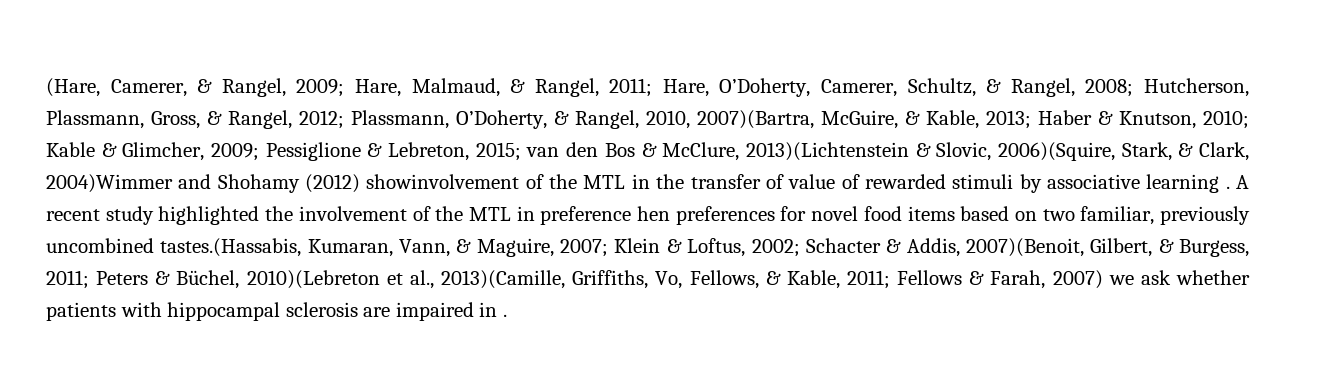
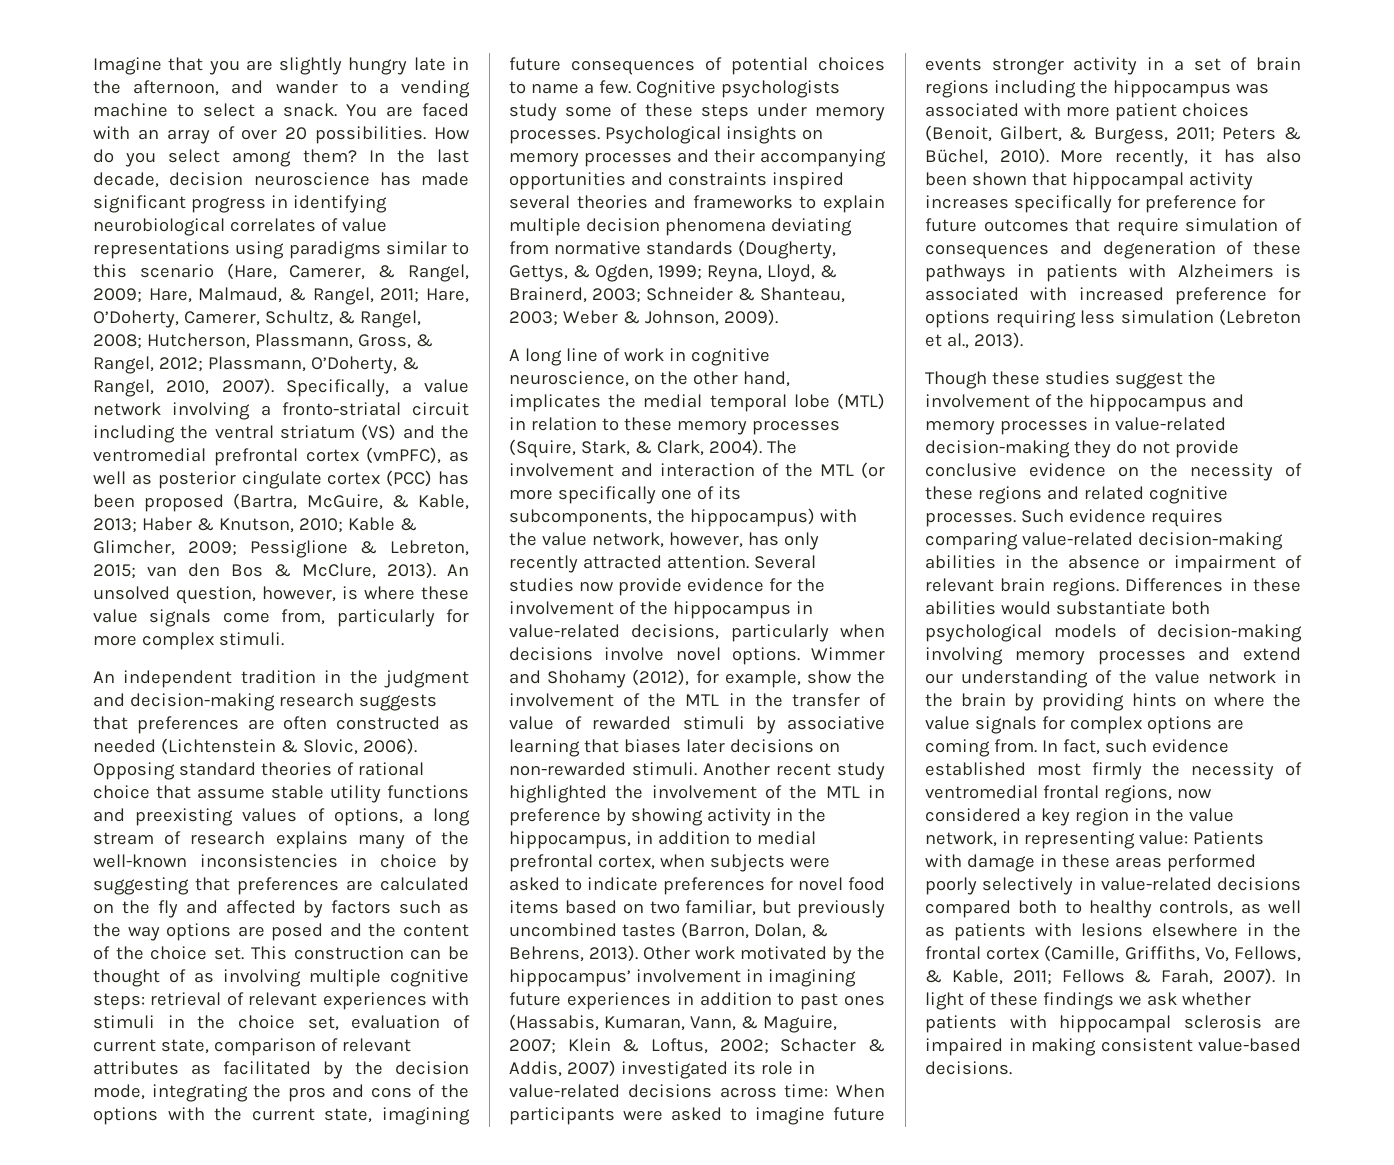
(46, 87) none -> [93,57,469,75] [93,80,470,98] [93,103,469,117] [93,126,470,144] [93,149,470,167] [93,172,469,188] [93,195,387,213] [93,218,387,236] [93,241,469,259] [93,264,214,278] Imagine that you are slightly hungry late in the afternoon, and wander to a vending machine to select a snack. You are faced with an array of over 20 possibilities. How do you select among them? In the last decade, decision neuroscience has made significant progress in identifying neurobiological correlates of value representations using paradigms similar to this scenario
[697,110,814,129] 2007)(Bartra, -> [221,378,469,397] [93,402,469,420] [93,424,469,443] [93,447,469,466] [93,470,469,489] [93,493,298,512] 2007). Specifically, a value network involving a fronto-striatal circuit including the ventral striatum (VS) and the ventromedial prefrontal cortex (vmPFC), as well as posterior cingulate cortex (PCC) has been proposed (Bartra,
[745,142,1250,161] [46,174,520,193] 2013)(Lichtenstein & Slovic, 2006)(Squire, Stark, & Clark, 2004)Wimmer and Shohamy (2012) showinvolvement -> [387,562,469,579] [93,586,469,604] [93,609,469,627] [93,632,284,650] [93,670,469,688] [93,693,437,711] [93,716,469,734] [93,738,417,755] [93,762,424,780] [93,785,469,803] [93,808,470,826] [93,831,469,849] [93,854,469,872] [93,877,469,895] [93,900,469,918] [93,923,469,941] [93,946,470,960] [93,969,469,987] [93,992,469,1010] [93,1015,470,1031] [93,1038,411,1056] [93,1061,469,1079] [93,1084,469,1102] [93,1107,470,1125] [509,57,885,75] [509,80,840,98] [509,103,885,121] [509,126,823,144] [509,149,886,167] [509,172,844,190] [509,195,885,213] [509,218,852,236] [509,240,836,259] [509,264,837,282] [509,287,845,303] [509,309,778,326] [509,348,770,366] [509,371,790,387] [509,393,885,412] [509,417,840,435] [509,439,797,458] [509,462,885,479] [509,486,741,504] [509,508,857,527] [509,532,819,550] [509,555,816,573] [509,578,825,596] [509,601,813,619] [509,624,885,642] [509,647,885,665] [509,669,885,688] [509,693,614,707] 2013). An unsolved question, however, is where these value signals come from, particularly for more complex stimuli. // An independent tradition in the judgment and decision-making research suggests that preferences are often constructed as needed (Lichtenstein & Slovic, 2006). Opposing standard theories of rational choice that assume stable utility functions and preexisting values of options, a long stream of research explains many of the well-known inconsistencies in choice by suggesting that preferences are calculated on the fly and affected by factors such as the way options are posed and the content of the choice set. This construction can be thought of as involving multiple cognitive steps: retrieval of relevant experiences with stimuli in the choice set, evaluation of current state, comparison of relevant attributes as facilitated by the decision mode, integrating the pros and cons of the options with the current state, imagining future consequences of potential choices to name a few. Cognitive psychologists study some of these steps under memory processes. Psychological insights on memory processes and their accompanying opportunities and constraints inspired several theories and frameworks to explain multiple decision phenomena deviating from normative standards (Dougherty, Gettys, & Ogden, 1999; Reyna, Lloyd, & Brainerd, 2003; Schneider & Shanteau, 2003; Weber & Johnson, 2009). // A long line of work in cognitive neuroscience, on the other hand, implicates the medial temporal lobe (MTL) in relation to these memory processes (Squire, Stark, & Clark, 2004). The involvement and interaction of the MTL (or more specifically one of its subcomponents, the hippocampus) with the value network, however, has only recently attracted attention. Several studies now provide evidence for the involvement of the hippocampus in value-related decisions, particularly when decisions involve novel options. Wimmer and Shohamy (2012), for example, show the involvement
[1225,175,1249,189] . A -> [583,739,840,753] [509,762,770,776] that biases later decisions on non-rewarded stimuli. Another
[637,206,670,221] hen -> [605,808,826,826] [509,831,816,849] [509,854,830,872] [509,877,658,891] by showing activity in the hippocampus, in addition to medial prefrontal cortex, when subjects were asked to indicate
(1155, 215) none -> [762,900,792,914] but
[160,238,302,257] tastes.(Hassabis, -> [621,922,828,939] [509,945,885,964] [509,969,856,987] [509,992,885,1010] [509,1014,599,1031] tastes (Barron, Dolan, & Behrens, 2013). Other work motivated by the hippocampus’ involvement in imagining future experiences in addition to past ones (Hassabis,
[965,238,1084,257] 2007)(Benoit, -> [566,1060,815,1079] [509,1084,885,1098] [509,1107,885,1125] [925,57,1301,75] [925,80,1269,98] [925,103,1249,121] [925,125,992,142] 2007) investigated its role in value-related decisions across time: When participants were asked to imagine future events stronger activity in a set of brain regions including the hippocampus was associated with more patient choices (Benoit,
[246,270,566,289] 2010)(Lebreton et al., 2013)(Camille, -> [999,148,1301,167] [925,172,1253,190] [925,195,1265,213] [925,218,1302,236] [925,241,1301,259] [925,264,1301,282] [925,287,1301,305] [925,309,1301,328] [925,332,1023,349] [925,371,1216,389] [925,394,1244,412] [925,417,1226,435] [925,440,1239,458] [925,463,1302,481] [925,486,1228,504] [925,509,1223,527] [925,532,1283,550] [925,555,1302,573] [925,578,1301,596] [925,601,1210,615] [925,624,1302,642] [925,647,1301,665] [925,670,1301,688] [925,693,1301,711] [925,716,1244,734] [925,739,1229,757] [925,762,1302,780] [925,785,1212,803] [925,808,1234,826] [925,831,1264,849] [925,854,1256,872] [925,877,1301,895] [925,900,1301,918] [925,923,1301,941] [925,945,1120,962] 2010). More recently, it has also been shown that hippocampal activity increases specifically for preference for future outcomes that require simulation of consequences and degeneration of these pathways in patients with Alzheimers is associated with increased preference for options requiring less simulation (Lebreton et al., 2013). // Though these studies suggest the involvement of the hippocampus and memory processes in value-related decision-making they do not provide conclusive evidence on the necessity of these regions and related cognitive processes. Such evidence requires comparing value-related decision-making abilities in the absence or impairment of relevant brain regions. Differences in these abilities would substantiate both psychological models of decision-making involving memory processes and extend our understanding of the value network in the brain by providing hints on where the value signals for complex options are coming from. In fact, such evidence established most firmly the necessity of ventromedial frontal regions, now considered a key region in the value network, in representing value: Patients with damage in these areas performed poorly selectively in value-related decisions compared both to healthy controls, as well as patients with lesions elsewhere in the frontal cortex (Camille,
[1052,270,1103,289] 2007) -> [1223,968,1301,985] [925,992,1114,1010] 2007). In light of these findings
[502,314,507,317] . -> [1031,1038,1301,1056] [925,1061,1012,1075] making consistent value-based decisions.

